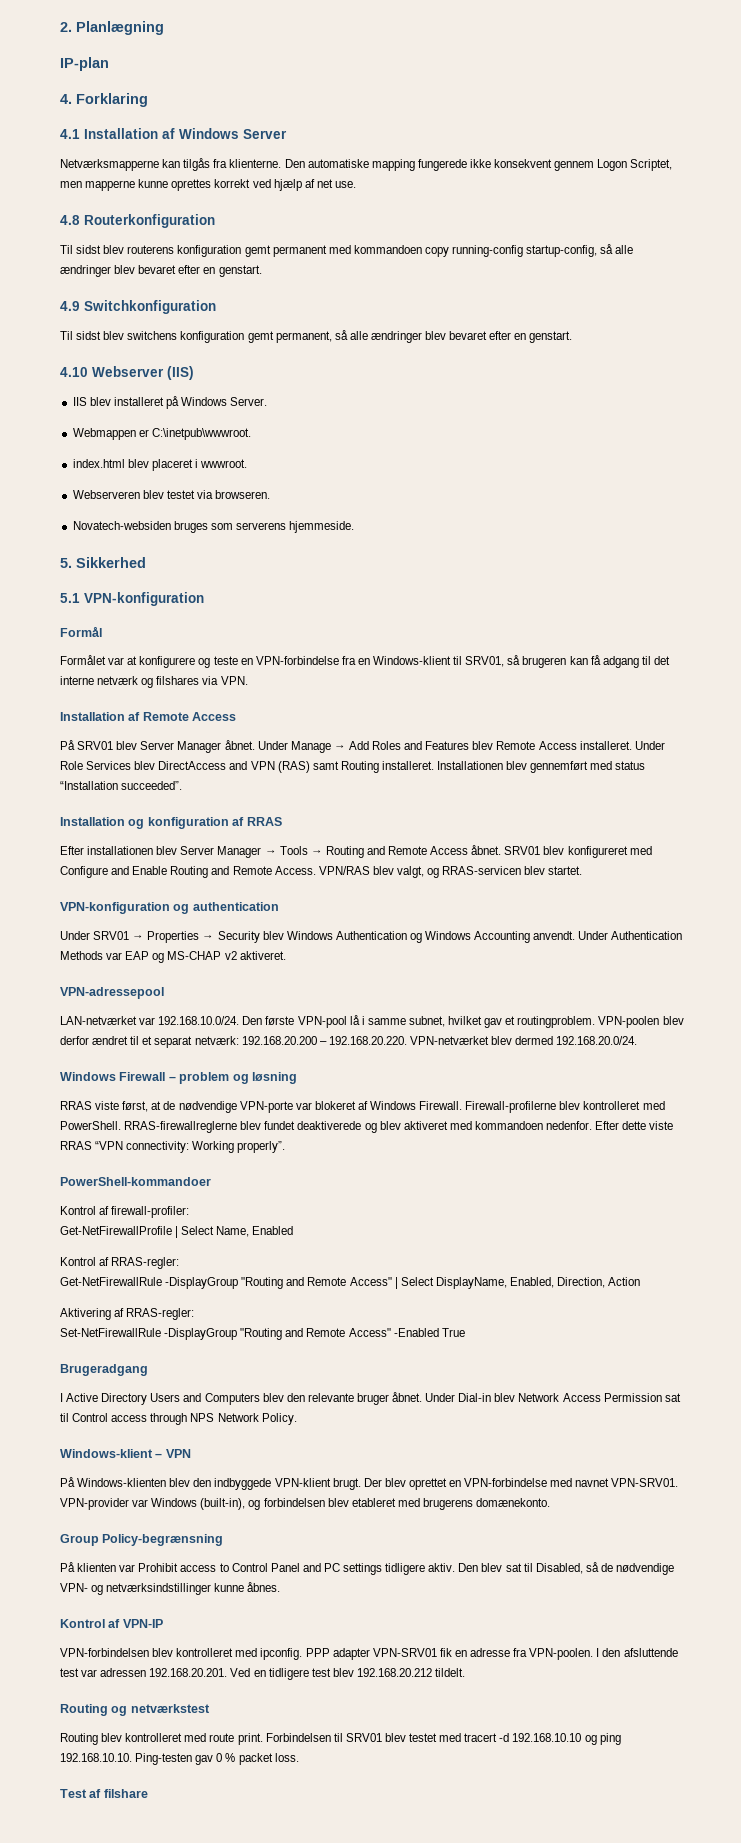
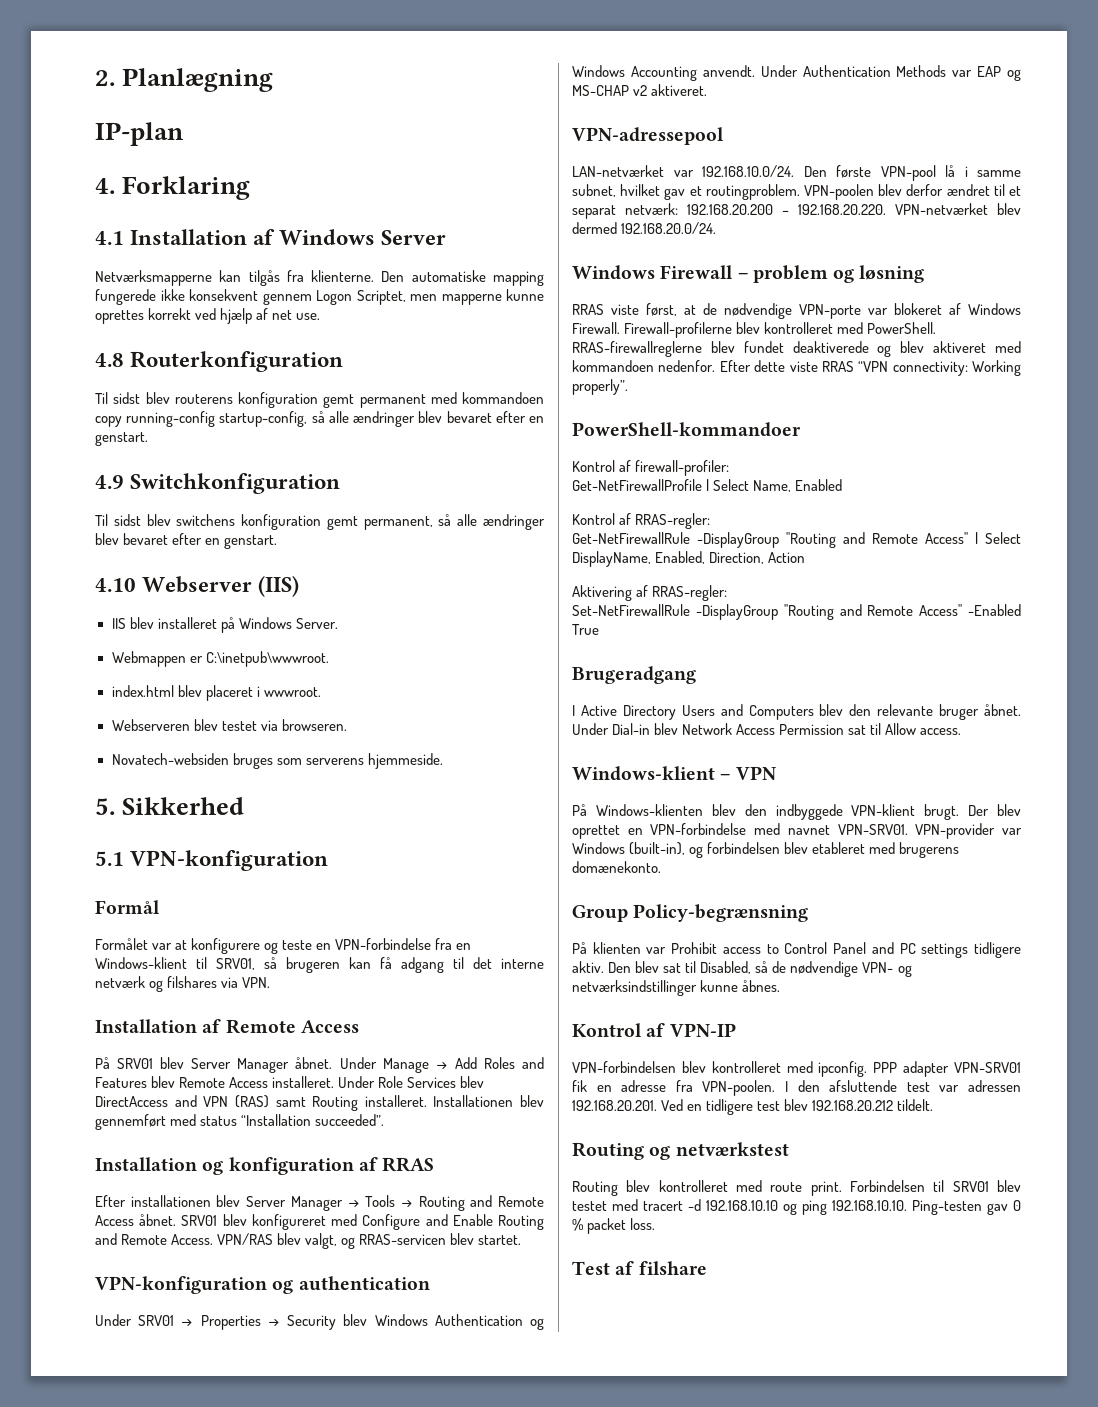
[72,1413,297,1425] Control access through NPS Network Policy. -> [885,723,962,735] Allow access.

